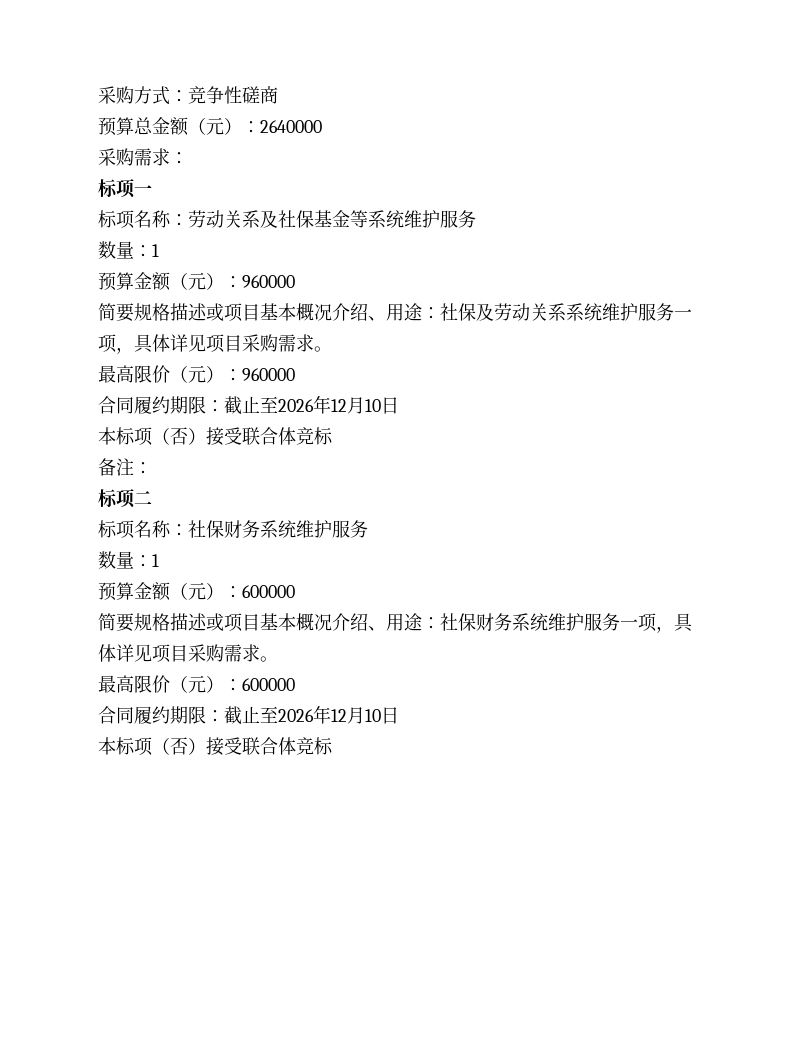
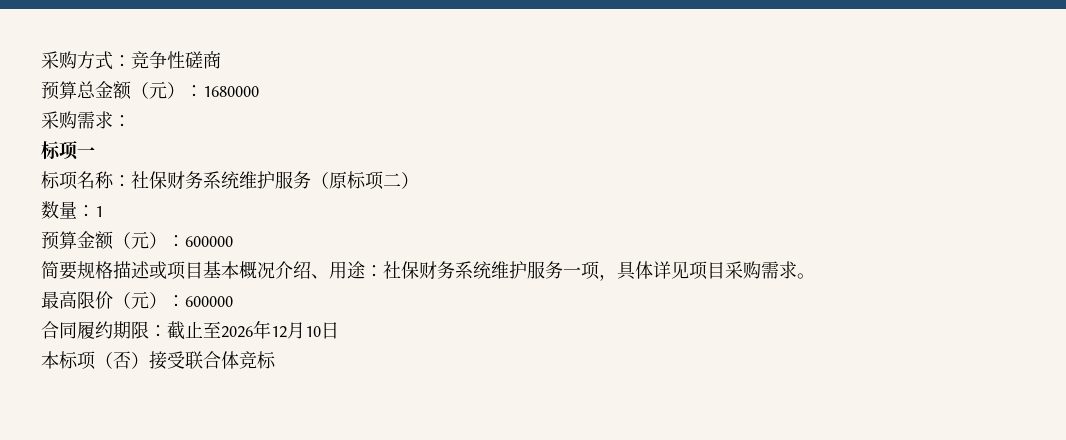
[260,120,322,133] 2640000 -> [203,86,259,97] 1680000
[98,210,476,229] [98,241,159,259] [98,272,295,291] [98,303,692,322] [98,334,332,354] [98,365,295,383] [98,395,399,415] [98,427,333,446] [98,458,152,476] [98,489,152,508] // 标项名称：劳动关系及社保基金等系统维护服务 // 数量：1 // 预算金额（元）：960000 // 简要规格描述或项目基本概况介绍、用途：社保及劳动关系系统维护服务一项，具体详见项目采购需求。 // 最高限价（元）：960000 // 合同履约期限：截止至2026年12月10日 // 本标项（否）接受联合体竞标 // 备注： // 标项二 -> (95, 152) none
(368, 529) none -> [311,171,419,190] （原标项二）

